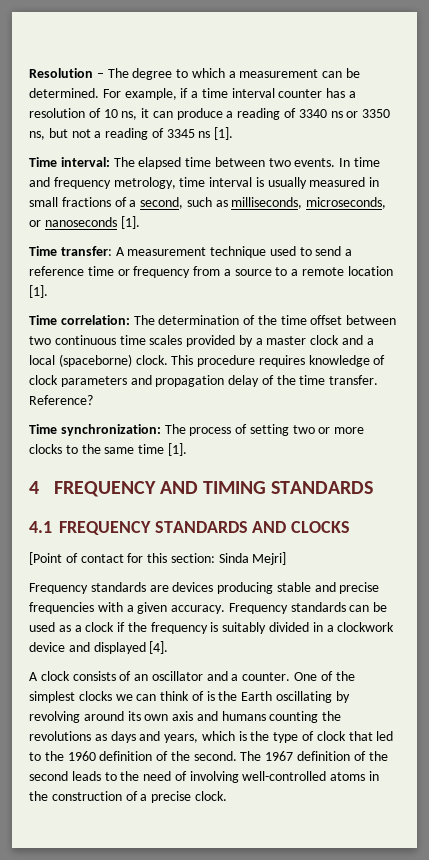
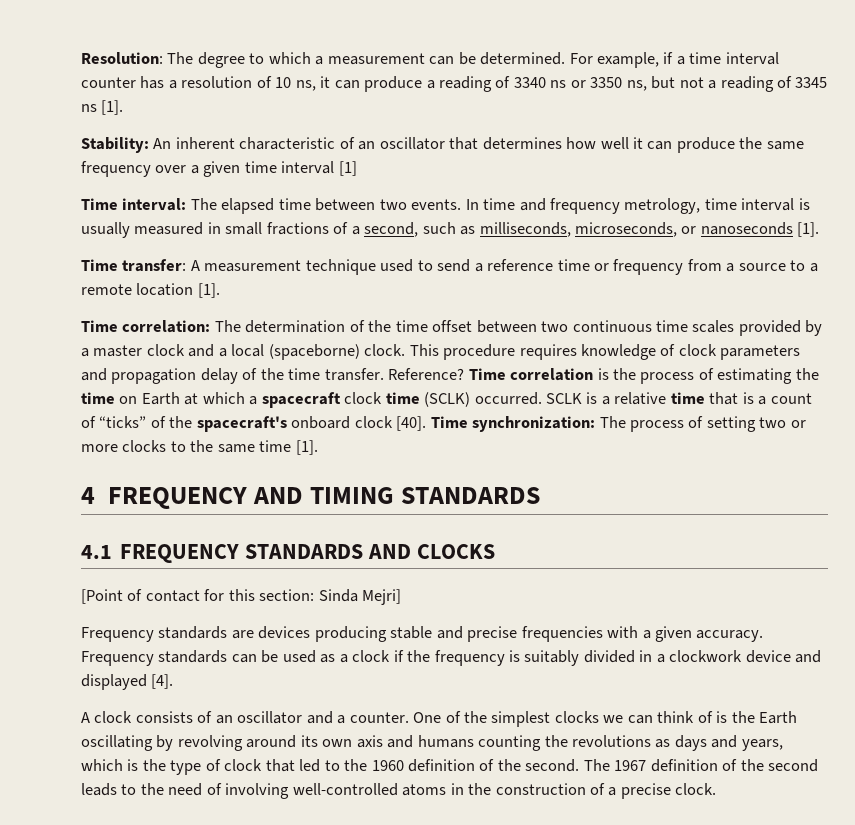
[29,68,104,78] Resolution – -> [81,52,163,64] Resolution:
(234, 133) none -> [81,137,804,153] [81,161,357,177] // Stability: An inherent characteristic of an oscillator that determines how well it can produce the same frequency over a given time interval [1]
(93, 400) // -> [468,368,819,384] [81,392,812,408] [81,416,427,432] Time correlation is the process of estimating the time on Earth at which a spacecraft clock time (SCLK) occurred. SCLK is a relative time that is a count of “ticks” of the spacecraft's onboard clock [40].

